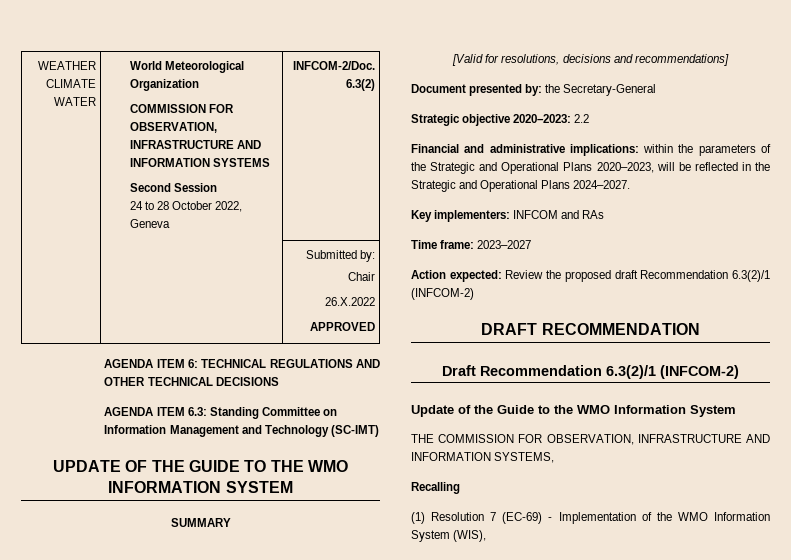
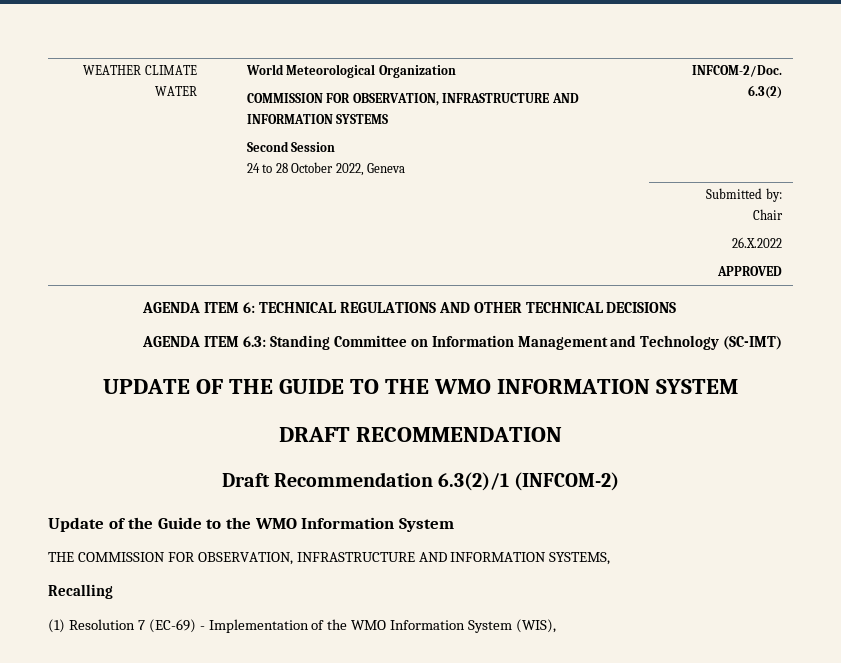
[170,518,231,527] [452,54,729,66] [411,84,657,96] [411,114,590,126] [411,144,771,156] [411,162,770,174] [411,180,631,192] [411,210,605,222] [411,240,532,249] [411,270,770,282] [411,288,474,300] // SUMMARY // [Valid for resolutions, decisions and recommendations] // Document presented by: the Secretary-General // Strategic objective 2020–2023: 2.2 // Financial and administrative implications: within the parameters of the Strategic and Operational Plans 2020–2023, will be reflected in the Strategic and Operational Plans 2024–2027. // Key implementers: INFCOM and RAs // Time frame: 2023–2027 // Action expected: Review the proposed draft Recommendation 6.3(2)/1 (INFCOM-2) -> (739, 386) none

